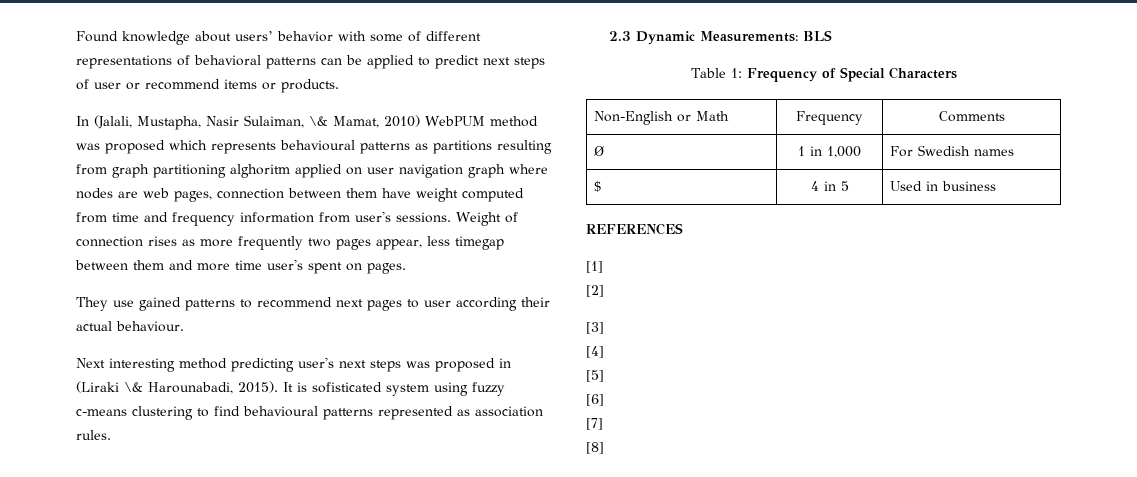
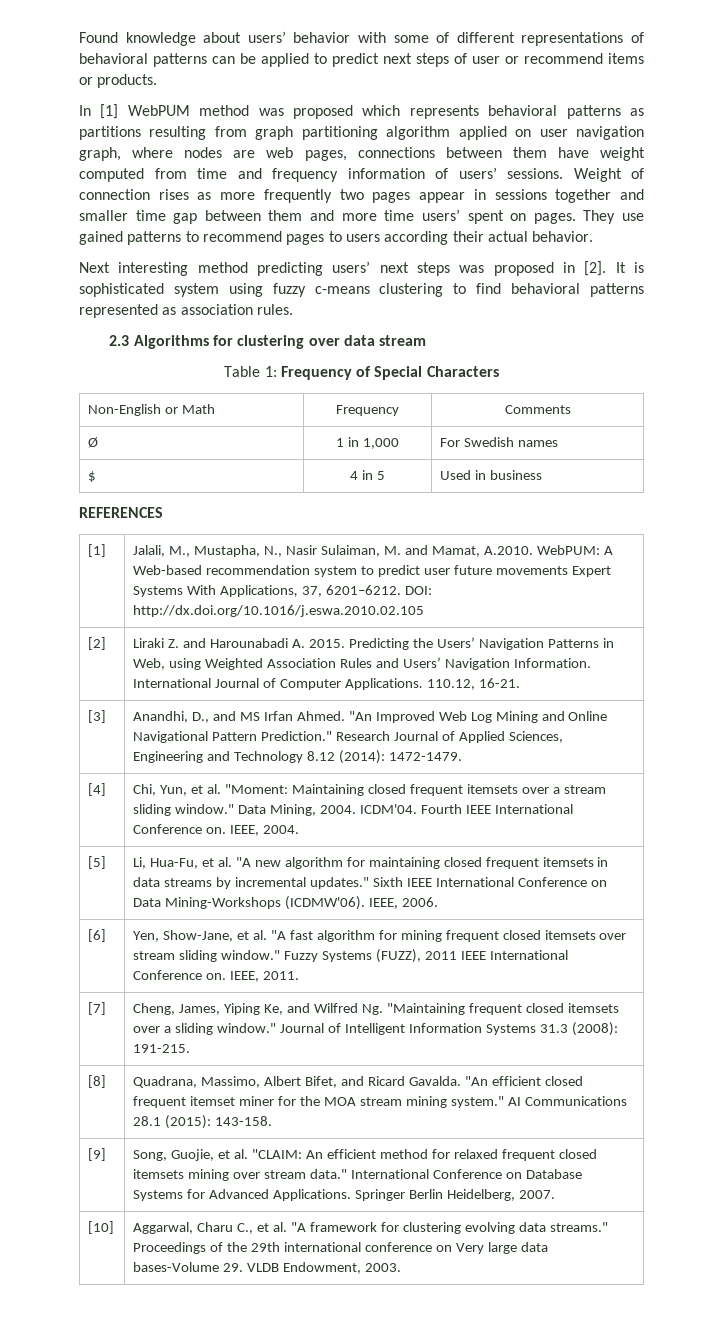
[94,115,420,130] (Jalali, Mustapha, Nasir Sulaiman, \& Mamat, 2010) -> [100,104,119,119] [1]
[280,140,355,151] behavioural -> [488,105,558,116] behavioral
[230,164,290,178] alghoritm -> [386,126,451,140] algorithm
[468,164,505,178] graph -> [79,147,121,161] graph,
[217,188,284,199] connection -> [357,147,435,158] connections
[319,211,391,223] from user's -> [435,167,497,179] of users’
[376,236,504,250] appear, less timegap -> [419,189,645,203] [79,210,198,224] appear in sessions together and smaller time gap
[267,259,303,270] user's -> [421,209,460,221] users’
(406, 268) // -> (576, 218) none
[336,299,363,307] next -> (282, 236) none
[424,300,451,307] user -> [345,234,380,242] users
[116,321,184,332] behaviour. -> [532,231,594,242] behavior.
[298,357,334,368] user's -> [332,261,371,273] users’
[76,381,278,394] (Liraki \& Harounabadi, 2015). -> [584,261,607,276] [2].
[312,382,382,393] sofisticated -> [79,283,164,297] sophisticated
[243,406,318,417] behavioural -> [511,283,581,294] behavioral
[636,30,833,45] Dynamic Measurements: BLS -> [133,335,427,349] Algorithms for clustering over data stream
[586,261,603,273] [586,285,604,297] [586,322,604,334] [586,346,604,358] [586,370,604,382] [586,394,604,406] [586,418,603,430] [586,442,604,454] // [1] // [2] // [3] // [4] // [5] // [6] // [7] // [8] -> [88,544,107,557] [133,545,613,557] [133,565,611,577] [133,585,433,597] [133,605,425,617] [88,637,107,650] [133,637,614,650] [133,657,591,670] [133,678,520,690] [88,710,107,723] [133,711,608,723] [133,731,563,743] [133,750,463,764] [88,783,107,796] [133,784,606,796] [133,804,573,816] [133,824,300,836] [88,856,107,869] [133,857,609,869] [133,877,607,889] [133,896,439,910] [88,929,107,942] [133,930,627,942] [133,949,568,963] [133,970,300,982] [88,1002,107,1015] [133,1003,619,1015] [133,1022,618,1036] [133,1044,191,1053] [88,1075,107,1088] [133,1076,583,1088] [133,1096,627,1108] [133,1115,273,1129] [88,1148,107,1161] [133,1149,597,1161] [133,1169,582,1181] [133,1189,555,1201] [88,1221,115,1234] [133,1222,608,1234] [133,1242,548,1254] [133,1262,402,1274] // [1] | Jalali, M., Mustapha, N., Nasir Sulaiman, M. and Mamat, A.2010. WebPUM: A Web-based recommendation system to predict user future movements Expert Systems With Applications, 37, 6201–6212. DOI: http://dx.doi.org/10.1016/j.eswa.2010.02.105 // [2] | Liraki Z. and Harounabadi A. 2015. Predicting the Users’ Navigation Patterns in Web, using Weighted Association Rules and Users’ Navigation Information. International Journal of Computer Applications. 110.12, 16-21. // [3] | Anandhi, D., and MS Irfan Ahmed. "An Improved Web Log Mining and Online Navigational Pattern Prediction." Research Journal of Applied Sciences, Engineering and Technology 8.12 (2014): 1472-1479. // [4] | Chi, Yun, et al. "Moment: Maintaining closed frequent itemsets over a stream sliding window." Data Mining, 2004. ICDM'04. Fourth IEEE International Conference on. IEEE, 2004. // [5] | Li, Hua-Fu, et al. "A new algorithm for maintaining closed frequent itemsets in data streams by incremental updates." Sixth IEEE International Conference on Data Mining-Workshops (ICDMW'06). IEEE, 2006. // [6] | Yen, Show-Jane, et al. "A fast algorithm for mining frequent closed itemsets over stream sliding window." Fuzzy Systems (FUZZ), 2011 IEEE International Conference on. IEEE, 2011. // [7] | Cheng, James, Yiping Ke, and Wilfred Ng. "Maintaining frequent closed itemsets over a sliding window." Journal of Intelligent Information Systems 31.3 (2008): 191-215. // [8] | Quadrana, Massimo, Albert Bifet, and Ricard Gavalda. "An efficient closed frequent itemset miner for the MOA stream mining system." AI Communications 28.1 (2015): 143-158. // [9] | Song, Guojie, et al. "CLAIM: An efficient method for relaxed frequent closed itemsets mining over stream data." International Conference on Database Systems for Advanced Applications. Springer Berlin Heidelberg, 2007. // [10] | Aggarwal, Charu C., et al. "A framework for clustering evolving data streams." Proceedings of the 29th international conference on Very large data bases-Volume 29. VLDB Endowment, 2003.

